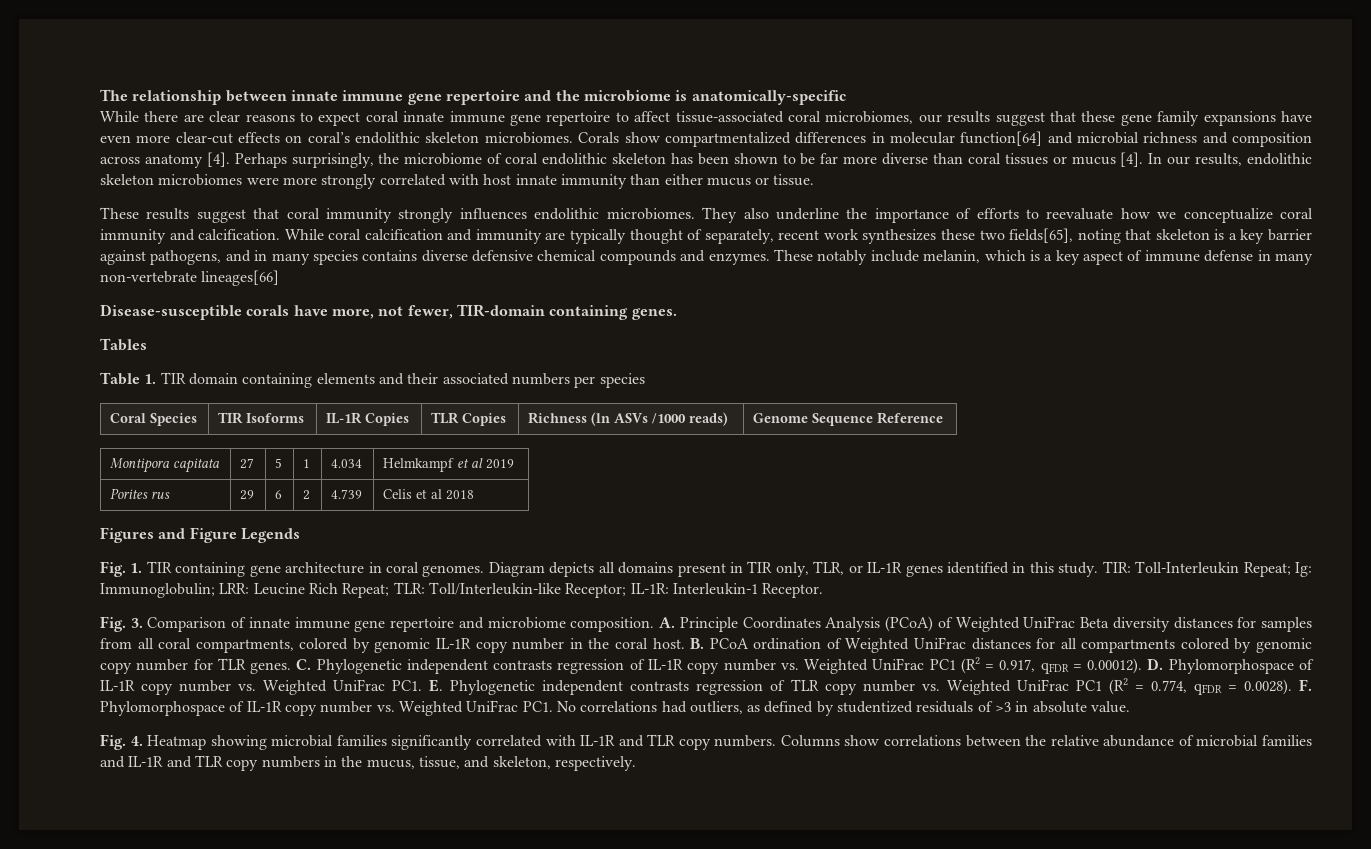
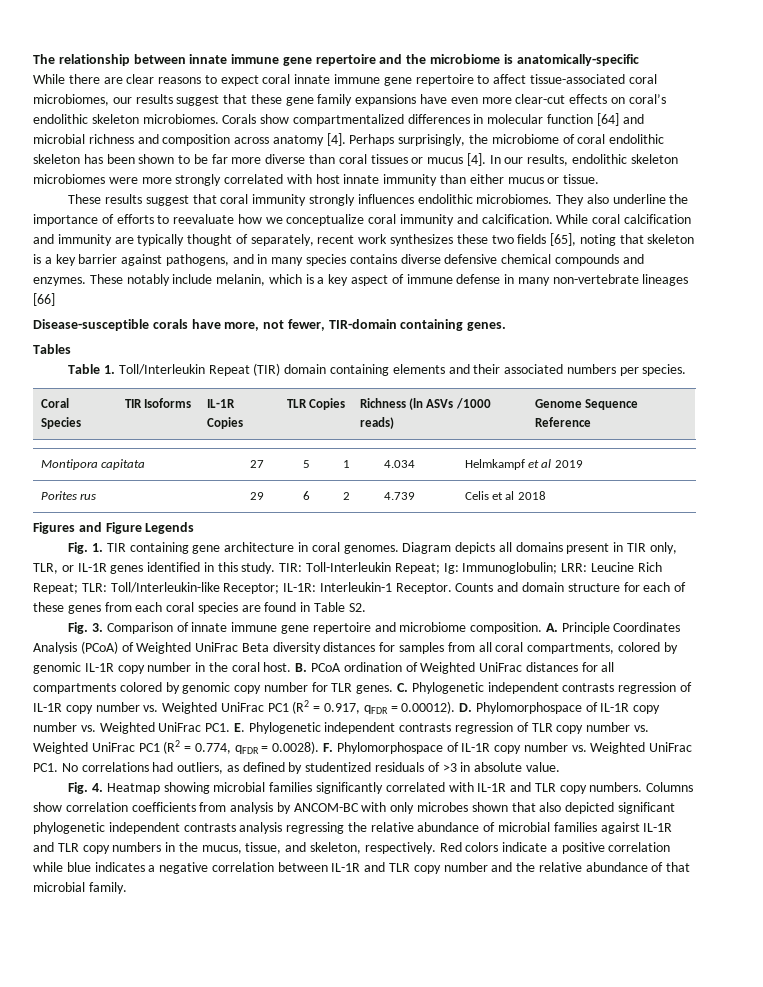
[960,131,1043,146] function[64] -> [547,113,619,126] function [64]
[1009,228,1074,243] fields[65], -> [517,233,577,246] fields [65],
[201,270,280,286] lineages[66] -> [642,274,689,286] [33,293,55,306] lineages [66]
[160,372,186,384] TIR -> [118,363,281,376] Toll/Interleukin Repeat (TIR)
[599,373,645,388] species -> [642,364,687,376] species.
(824, 590) none -> [455,582,687,592] [33,602,366,614] Counts and domain structure for each of these genes from each coral species are found in Table S2.
[884,735,1021,747] correlations between -> [65,802,675,814] [33,822,345,834] correlation coefficients from analysis by ANCOM-BC with only microbes shown that also depicted significant phylogenetic independent contrasts analysis regressing
[100,756,125,768] and -> [600,822,640,834] agairst
(636, 763) none -> [439,842,671,854] [33,862,691,874] [33,882,127,894] Red colors indicate a positive correlation while blue indicates a negative correlation between IL-1R and TLR copy number and the relative abundance of that microbial family.

